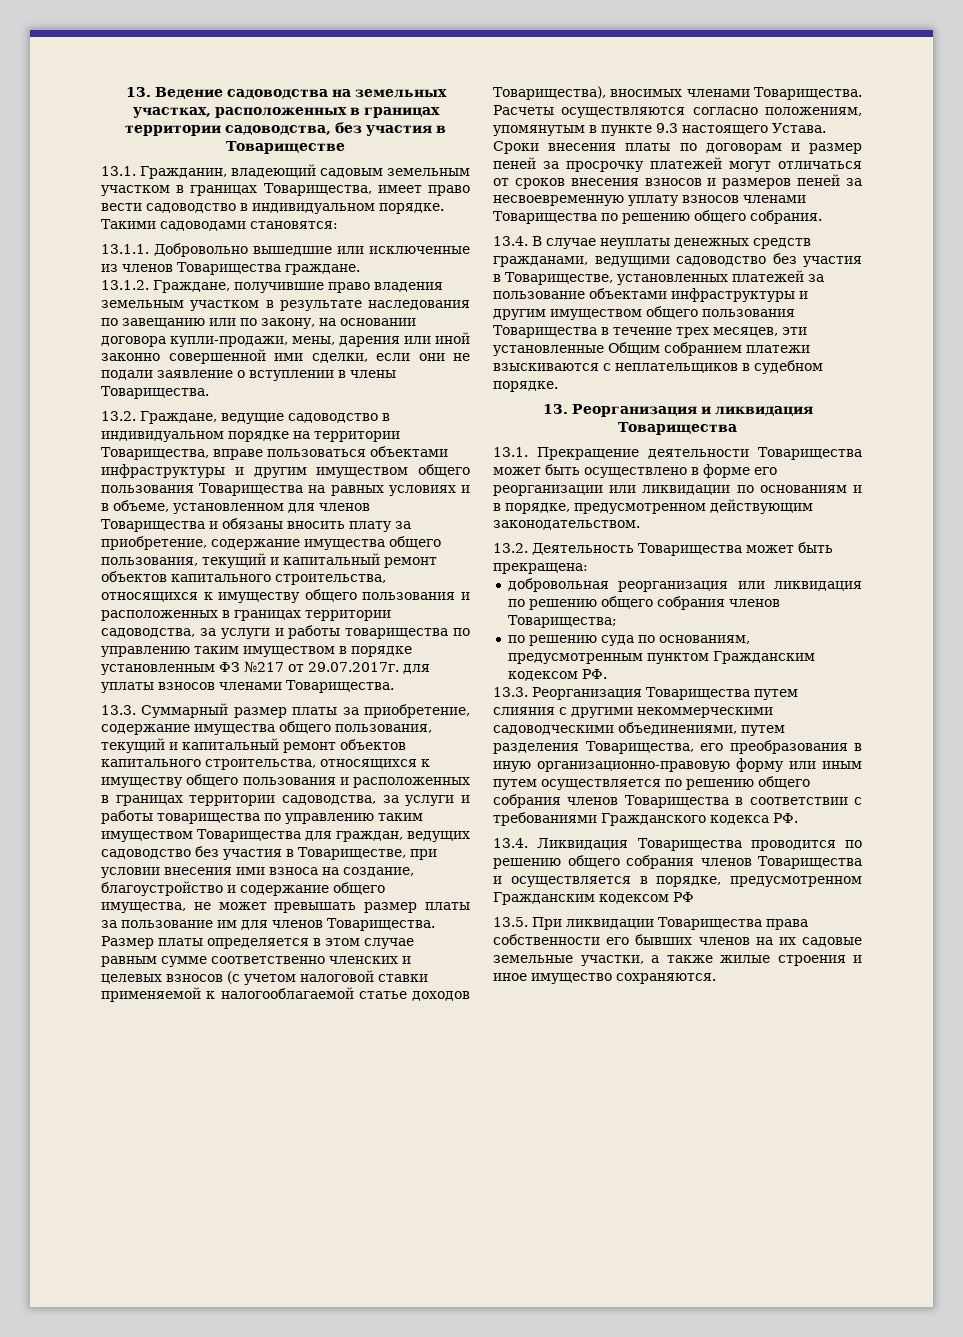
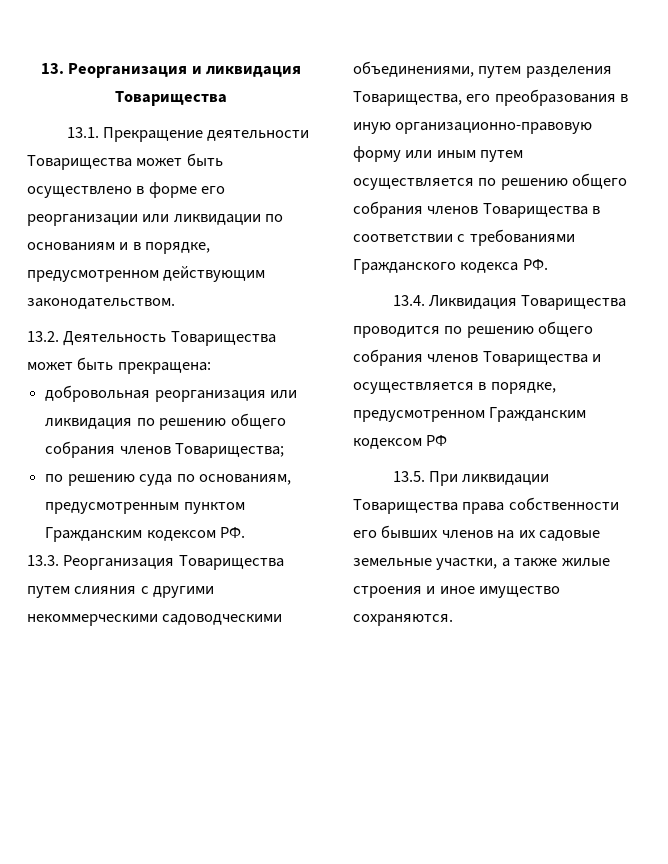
[125,87,447,99] [132,107,440,118] [125,122,446,136] [226,141,345,154] [101,164,470,179] [101,183,470,196] [101,203,444,214] [101,219,338,231] [101,243,470,257] [101,262,360,275] [101,280,443,293] [101,300,470,311] [101,318,416,329] [101,332,470,347] [101,349,470,364] [101,370,396,381] [101,386,209,399] [101,411,390,424] [101,431,400,442] [101,446,448,460] [101,464,470,478] [101,483,470,496] [101,500,370,514] [101,518,411,532] [101,536,441,550] [101,553,437,568] [101,571,386,585] [101,589,470,603] [101,610,391,621] [101,625,470,639] [101,646,412,657] [101,661,430,675] [101,680,394,693] [101,703,470,718] [101,721,432,735] [101,738,406,753] [101,759,430,770] [101,774,470,788] [101,795,471,806] [101,810,423,824] [101,829,470,842] [101,846,437,860] [101,867,414,878] [101,881,385,896] [101,902,470,913] [101,918,435,931] [101,936,414,949] [101,956,411,967] [101,970,428,985] [101,987,470,1002] [493,86,862,100] [493,105,862,118] [493,123,826,136] [493,141,862,154] [493,157,862,172] [493,174,862,189] [493,195,806,206] [493,210,822,224] [493,236,811,249] [493,253,862,267] [493,270,824,285] [493,288,808,302] [493,306,795,320] [493,325,807,338] [493,342,810,356] [493,360,823,374] [493,381,558,392] [542,404,568,414] 13. Ведение садоводства на земельных участках, расположенных в границах территории садоводства, без участия в Товариществе // 13.1. Гражданин, владеющий садовым земельным участком в границах Товарищества, имеет право вести садоводство в индивидуальном порядке. Такими садоводами становятся: // 13.1.1. Добровольно вышедшие или исключенные из членов Товарищества граждане. // 13.1.2. Граждане, получившие право владения земельным участком в результате наследования по завещанию или по закону, на основании договора купли-продажи, мены, дарения или иной законно совершенной ими сделки, если они не подали заявление о вступлении в члены Товарищества. // 13.2. Граждане, ведущие садоводство в индивидуальном порядке на территории Товарищества, вправе пользоваться объектами инфраструктуры и другим имуществом общего пользования Товарищества на равных условиях и в объеме, установленном для членов Товарищества и обязаны вносить плату за приобретение, содержание имущества общего пользования, текущий и капитальный ремонт объектов капитального строительства, относящихся к имуществу общего пользования и расположенных в границах территории садоводства, за услуги и работы товарищества по управлению таким имуществом в порядке установленным ФЗ №217 от 29.07.2017г. для уплаты взносов членами Товарищества. // 13.3. Суммарный размер платы за приобретение, содержание имущества общего пользования, текущий и капитальный ремонт объектов капитального строительства, относящихся к имуществу общего пользования и расположенных в границах территории садоводства, за услуги и работы товарищества по управлению таким имуществом Товарищества для граждан, ведущих садоводство без участия в Товариществе, при условии внесения ими взноса на создание, благоустройство и содержание общего имущества, не может превышать размер платы за пользование им для членов Товарищества. Размер платы определяется в этом случае равным сумме соответственно членских и целевых взносов (с учетом налоговой ставки применяемой к налогооблагаемой статье доходов Товарищества), вносимых членами Товарищества. Расчеты осуществляются согласно положениям, упомянутым в пункте 9.3 настоящего Устава. Сроки внесения платы по договорам и размер пеней за просрочку платежей могут отличаться от сроков внесения взносов и размеров пеней за несвоевременную уплату взносов членами Товарищества по решению общего собрания. // 13.4. В случае неуплаты денежных средств гражданами, ведущими садоводство без участия в Товариществе, установленных платежей за пользование объектами инфраструктуры и другим имуществом общего пользования Товарищества в течение трех месяцев, эти установленные Общим собранием платежи взыскиваются с неплательщиков в судебном порядке. // 13. -> [40,63,64,74] 13.

